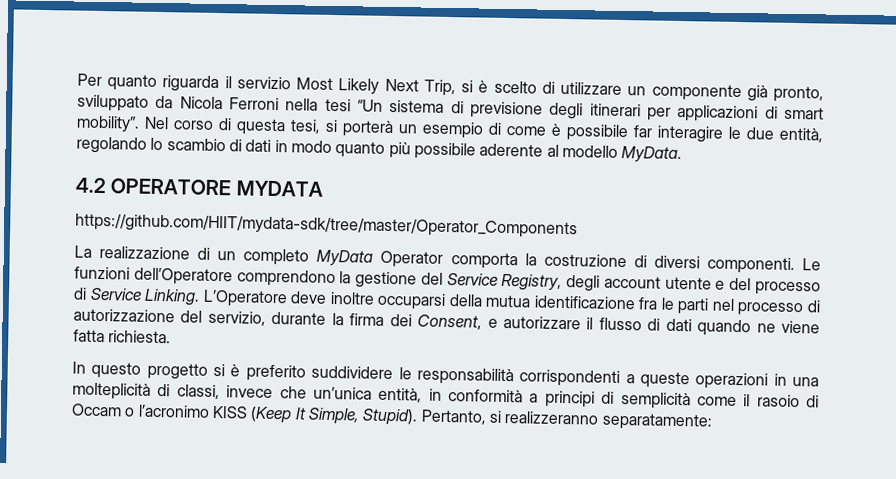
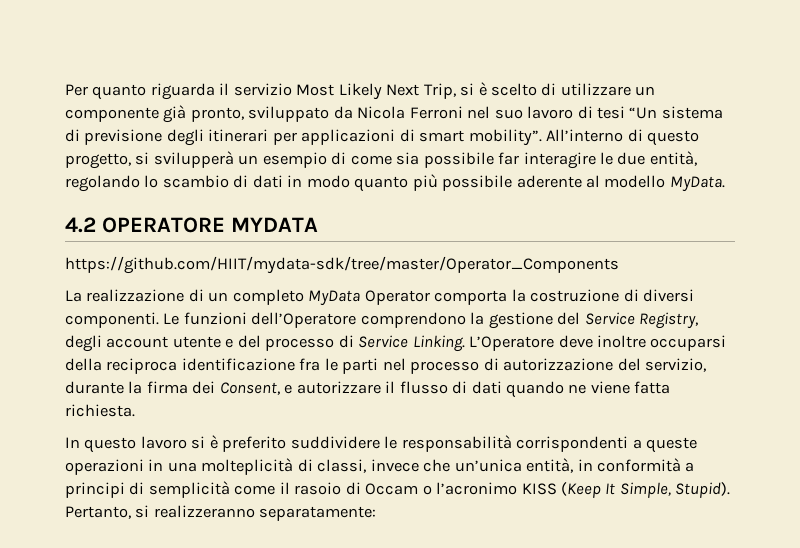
[285,98,319,111] nella -> [467,106,593,119] nel suo lavoro di
[144,116,394,138] Nel corso di questa tesi, si porterà -> [546,129,700,146] [65,151,234,169] All’interno di questo progetto, si svilupperà
[551,123,562,136] è -> [396,152,420,165] sia
[485,294,532,308] mutua -> [106,358,178,374] reciproca
[146,362,208,380] progetto -> [140,436,187,449] lavoro

